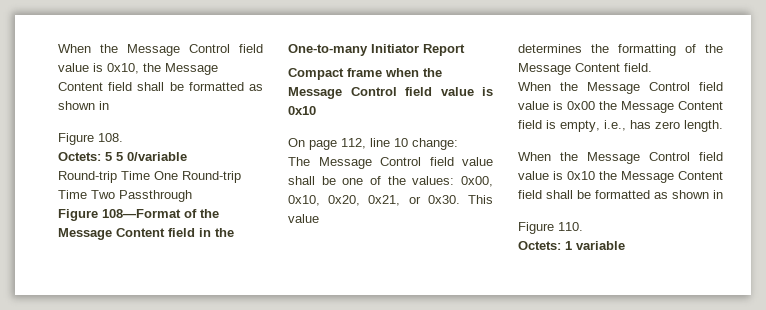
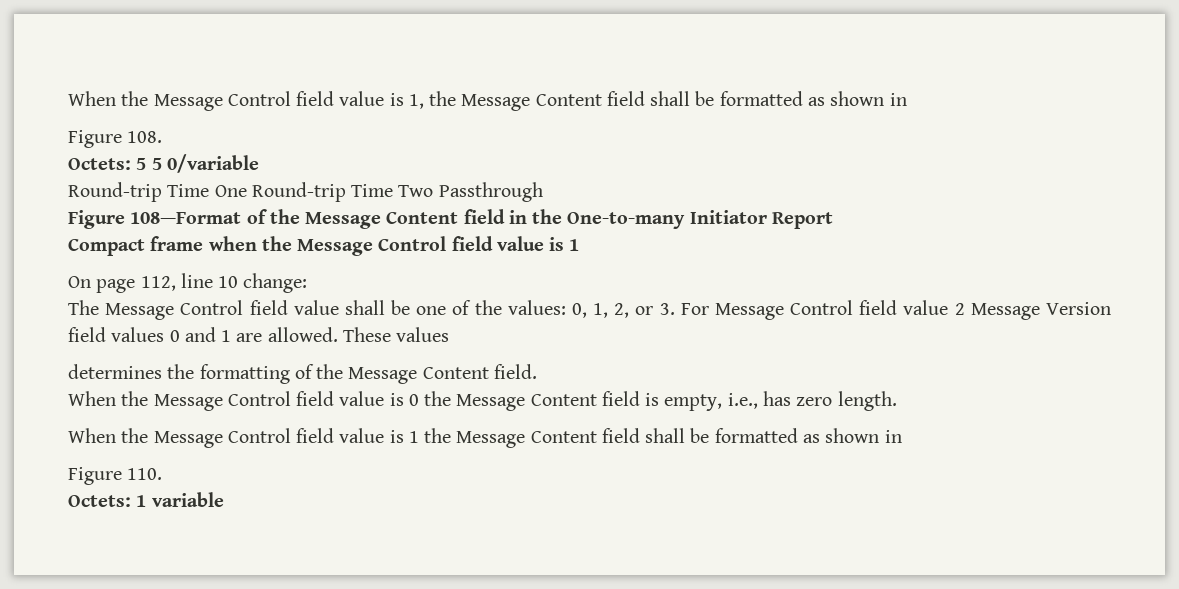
[58,44,263,56] [58,63,139,74] When the Message Control field value is 0x10, -> [68,91,424,111] When the Message Control field value is 1,
[288,106,316,115] 0x10 -> [569,239,580,251] 1
[461,176,493,187] [288,195,493,206] [288,214,319,223] 0x00, 0x10, 0x20, 0x21, or 0x30. This value -> [571,300,1111,320] [68,327,450,342] 0, 1, 2, or 3. For Message Control field value 2 Message Version field values 0 and 1 are allowed. These values
[567,101,595,110] 0x00 -> [408,394,419,406] 0
[567,171,595,180] 0x10 -> [408,431,419,443] 1

